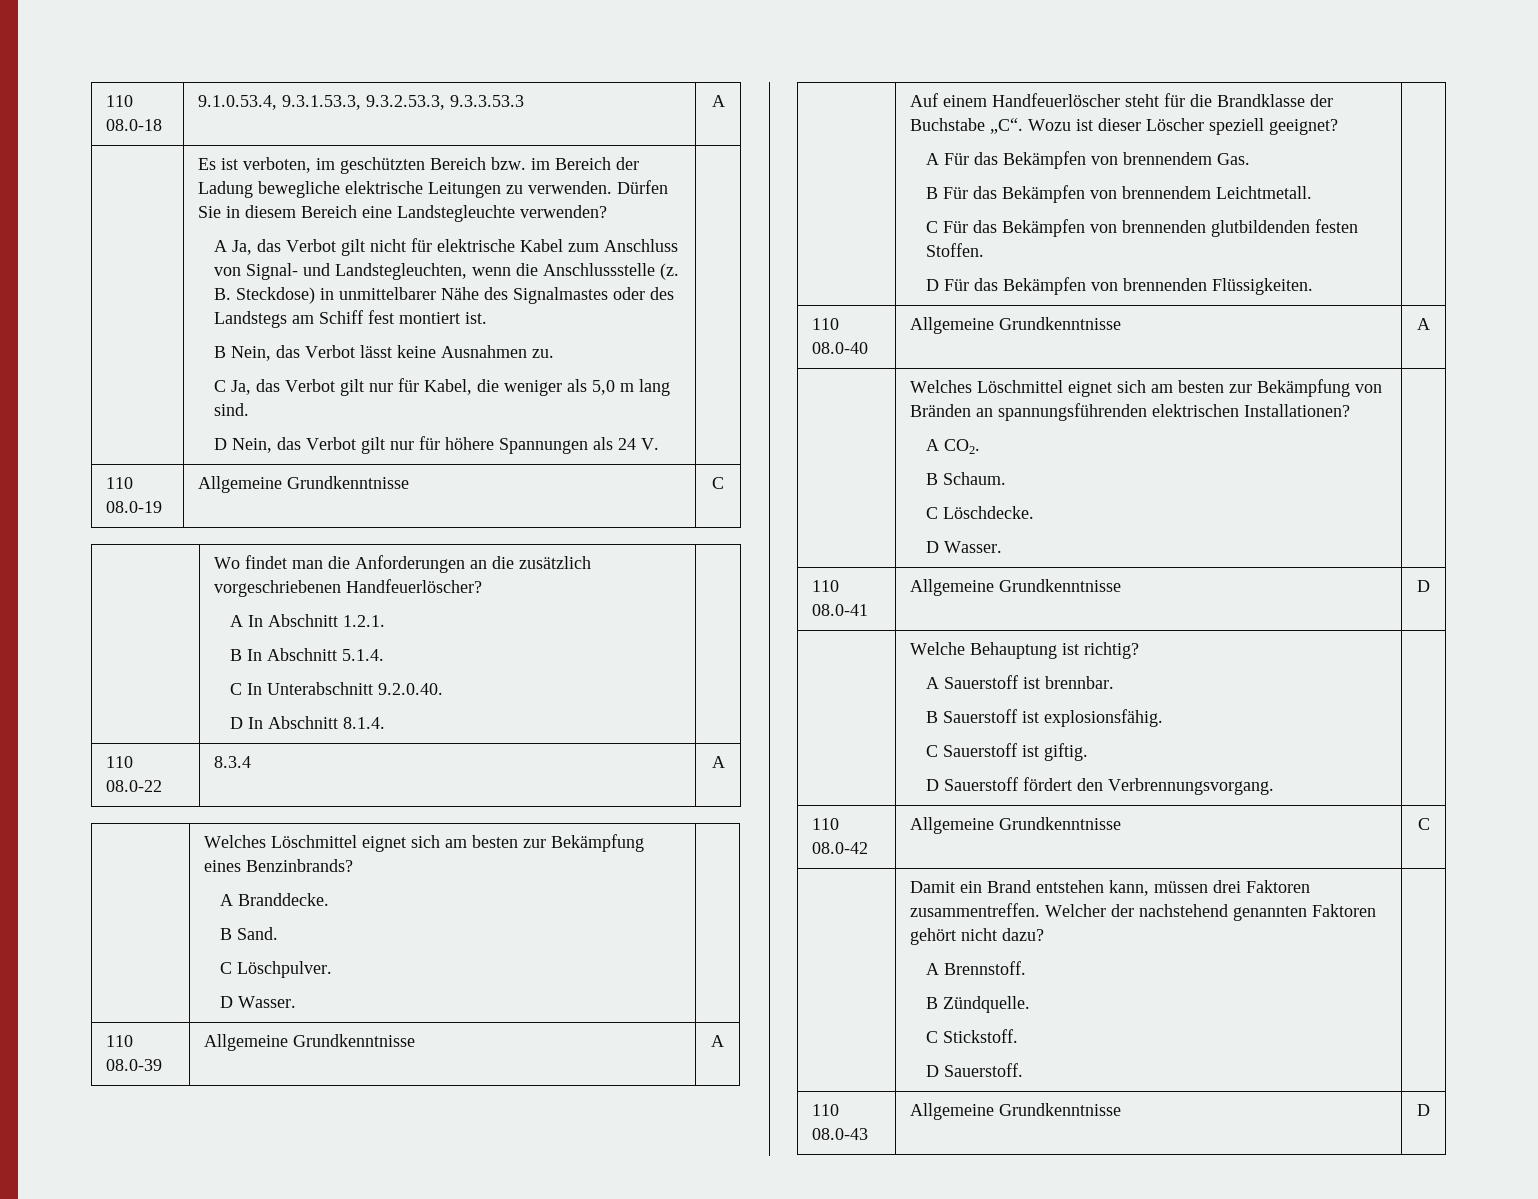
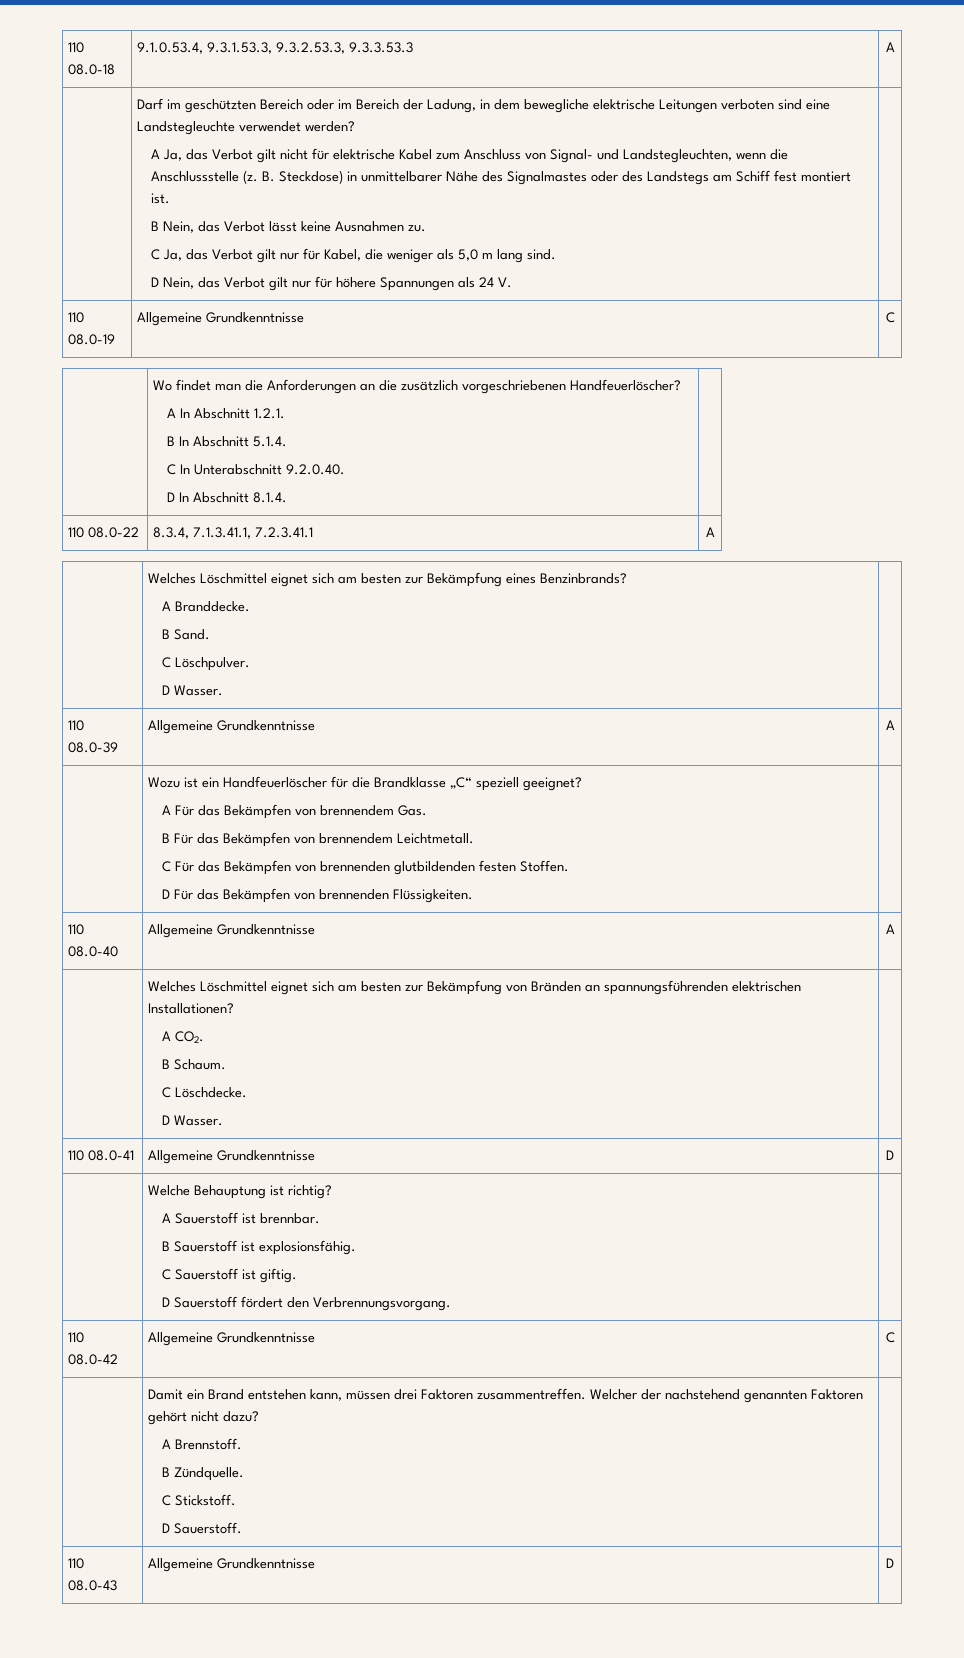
[198,157,312,173] Es ist verboten, -> [137,98,164,110] Darf
[491,157,527,170] bzw. -> [307,99,335,110] oder
[198,180,669,198] [198,205,608,222] Ladung bewegliche elektrische Leitungen zu verwenden. Dürfen Sie in diesem Bereich eine Landstegleuchte verwenden? -> [427,99,831,113] [137,121,356,135] Ladung, in dem bewegliche elektrische Leitungen verboten sind eine Landstegleuchte verwendet werden?
[214,756,252,768] 8.3.4 -> [153,527,314,539] 8.3.4, 7.1.3.41.1, 7.2.3.41.1
[910,93,1334,107] [910,118,1205,134] Auf einem Handfeuerlöscher steht für die Brandklasse der Buchstabe „C“. Wozu ist dieser Löscher -> [148,776,473,789] Wozu ist ein Handfeuerlöscher für die Brandklasse „C“

